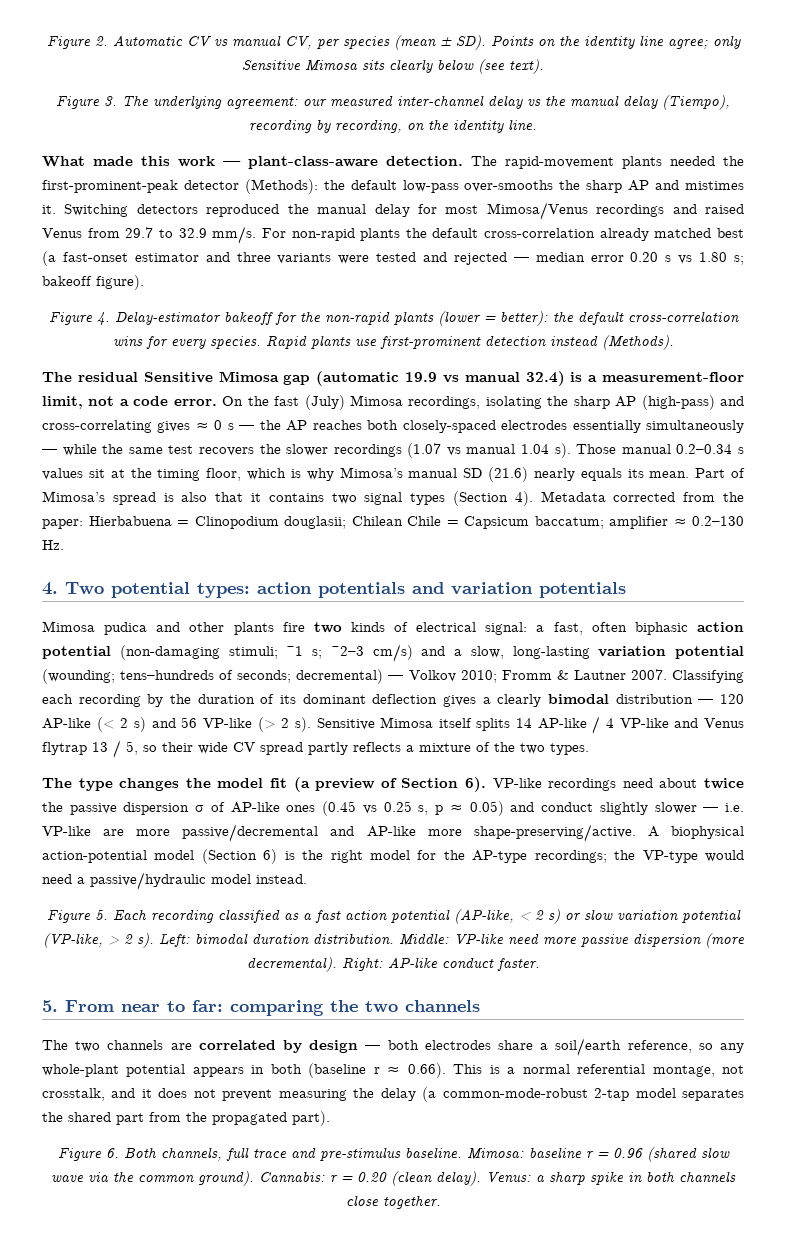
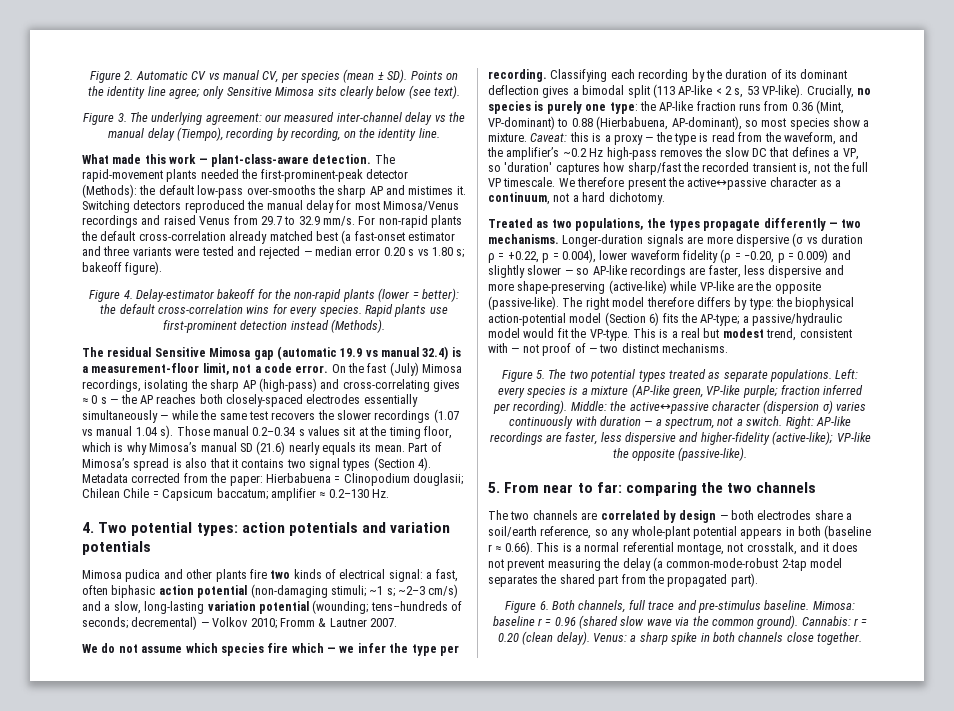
(667, 674) none -> [82,643,459,656] [488,69,547,82] // We do not assume which species fire which — we infer the type per recording.
[497,694,744,707] [42,716,744,734] [42,740,589,758] [42,777,745,792] [42,801,744,816] [42,824,659,842] clearly bimodal distribution — 120 AP-like (< 2 s) and 56 VP-like (> 2 s). Sensitive Mimosa itself splits 14 AP-like / 4 VP-like and Venus flytrap 13 / 5, so their wide CV spread partly reflects a mixture of the two types. // The type changes the model fit (a preview of Section 6). VP-like recordings need about twice the passive dispersion σ of AP-like ones (0.45 vs 0.25 s, p ≈ 0.05) and conduct slightly slower — i.e. VP-like are more passive/decremental and AP-like more shape-preserving/active. A -> [582,84,871,98] [488,100,845,114] [488,116,870,130] [488,132,859,145] [487,147,859,160] [488,162,869,175] [488,177,842,190] [488,192,665,205] [488,218,862,231] [488,233,863,247] [488,249,851,263] [488,265,844,278] [488,280,821,294] [488,296,792,310] bimodal split (113 AP-like < 2 s, 53 VP-like). Crucially, no species is purely one type: the AP-like fraction runs from 0.36 (Mint, VP-dominant) to 0.88 (Hierbabuena, AP-dominant), so most species show a mixture. Caveat: this is a proxy — the type is read from the waveform, and the amplifier’s ~0.2 Hz high-pass removes the slow DC that defines a VP, so 'duration' captures how sharp/fast the recorded transient is, not the full VP timescale. We therefore present the active↔passive character as a continuum, not a hard dichotomy. // Treated as two populations, the types propagate differently — two mechanisms. Longer-duration signals are more dispersive (σ vs duration ρ = +0.22, p = 0.004), lower waveform fidelity (ρ = −0.20, p = 0.009) and slightly slower — so AP-like recordings are faster, less dispersive and more shape-preserving (active-like) while VP-like are the opposite (passive-like). The right model therefore differs by type: the
[284,850,745,863] [42,872,307,890] [46,909,741,924] [42,933,745,948] [246,957,540,972] is the right model for the AP-type recordings; the VP-type would need a passive/hydraulic model instead. // Figure 5. Each recording classified as a fast action potential (AP-like, < 2 s) or slow variation potential (VP-like, > 2 s). Left: bimodal duration distribution. Middle: VP-like need more passive dispersion (more decremental). Right: AP-like conduct faster. -> [662,313,842,326] [488,328,852,341] [488,343,728,356] [501,369,859,382] [497,384,864,398] [493,400,866,414] [509,416,851,429] [489,431,871,445] [612,447,748,461] fits the AP-type; a passive/hydraulic model would fit the VP-type. This is a real but modest trend, consistent with — not proof of — two distinct mechanisms. // Figure 5. The two potential types treated as separate populations. Left: every species is a mixture (AP-like green, VP-like purple; fraction inferred per recording). Middle: the active↔passive character (dispersion σ) varies continuously with duration — a spectrum, not a switch. Right: AP-like recordings are faster, less dispersive and higher-fidelity (active-like); VP-like the opposite (passive-like).

